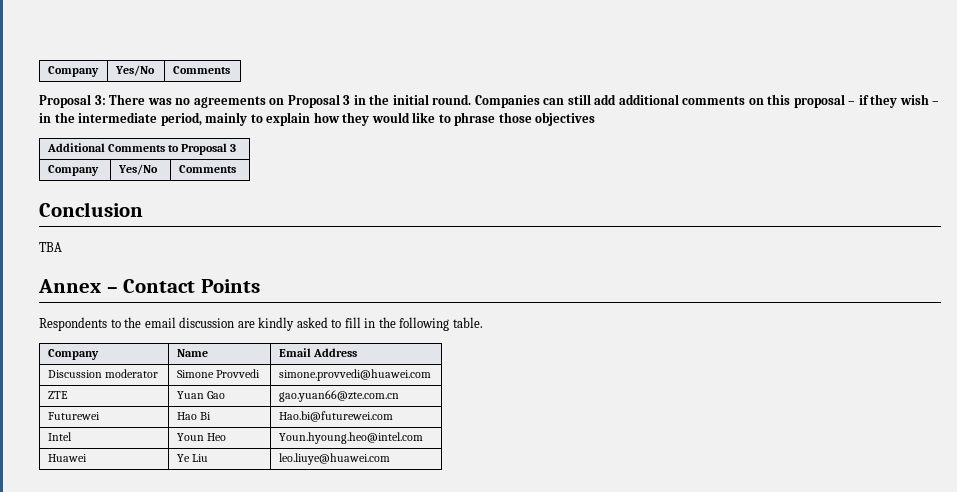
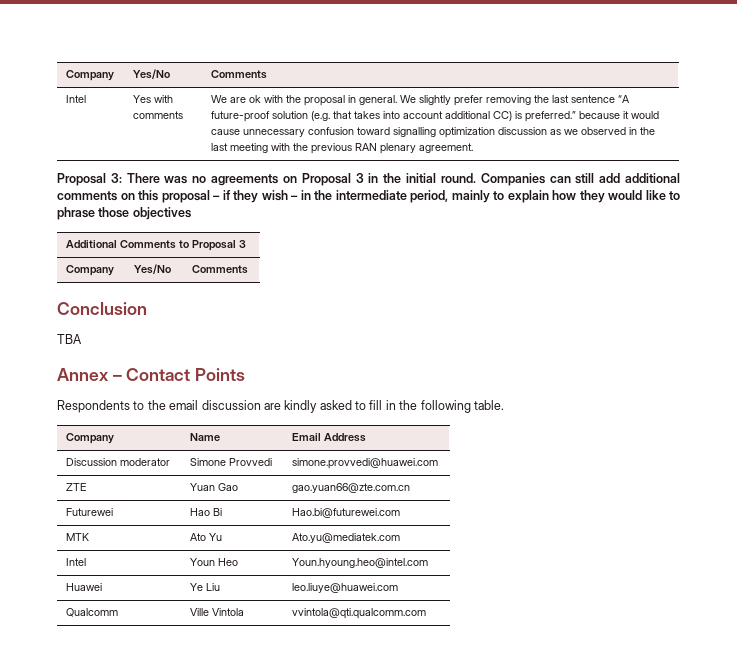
[47,66,99,77] [114,65,155,76] [172,66,230,74] Company | Yes/No | Comments -> [66,70,115,81] [133,69,171,79] [211,70,268,79] [66,95,87,103] [133,95,174,103] [133,111,184,119] [211,95,631,106] [211,111,660,122] [211,127,656,138] [211,143,474,154] Company | Yes/No | Comments // Intel | Yes with comments | We are ok with the proposal in general. We slightly prefer removing the last sentence “A future-proof solution (e.g. that takes into account additional CC) is preferred.” because it would cause unnecessary confusion toward signalling optimization discussion as we observed in the last meeting with the previous RAN plenary agreement.
(393, 416) none -> [66,533,90,541] [190,533,223,541] [292,533,401,543] // MTK | Ato Yu | Ato.yu@mediatek.com
(390, 459) none -> [66,608,119,617] [190,608,245,616] [292,608,427,619] // Qualcomm | Ville Vintola | vvintola@qti.qualcomm.com

